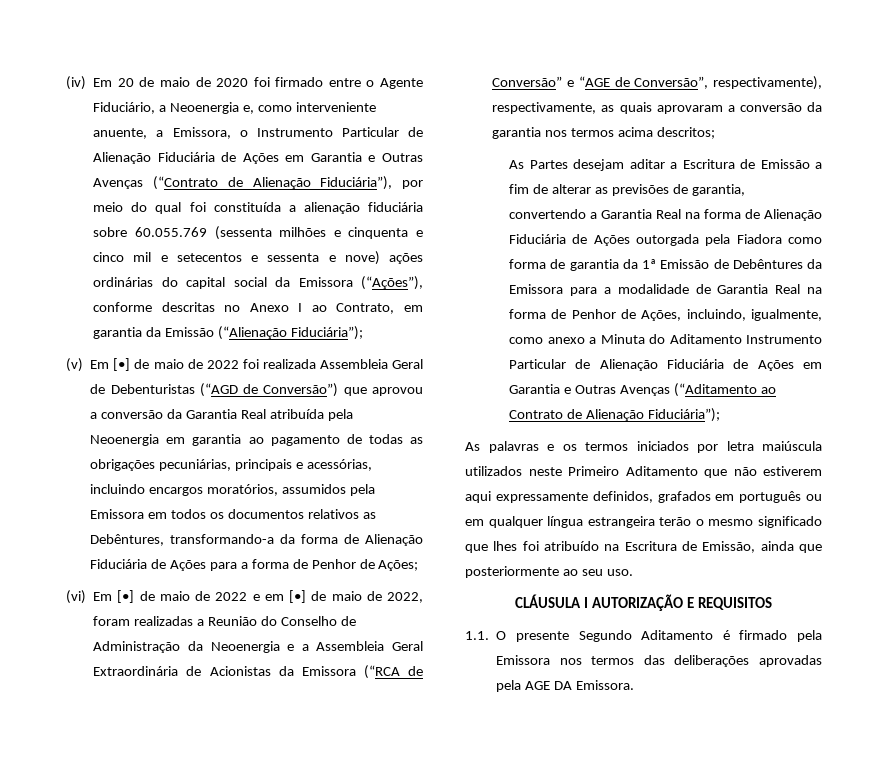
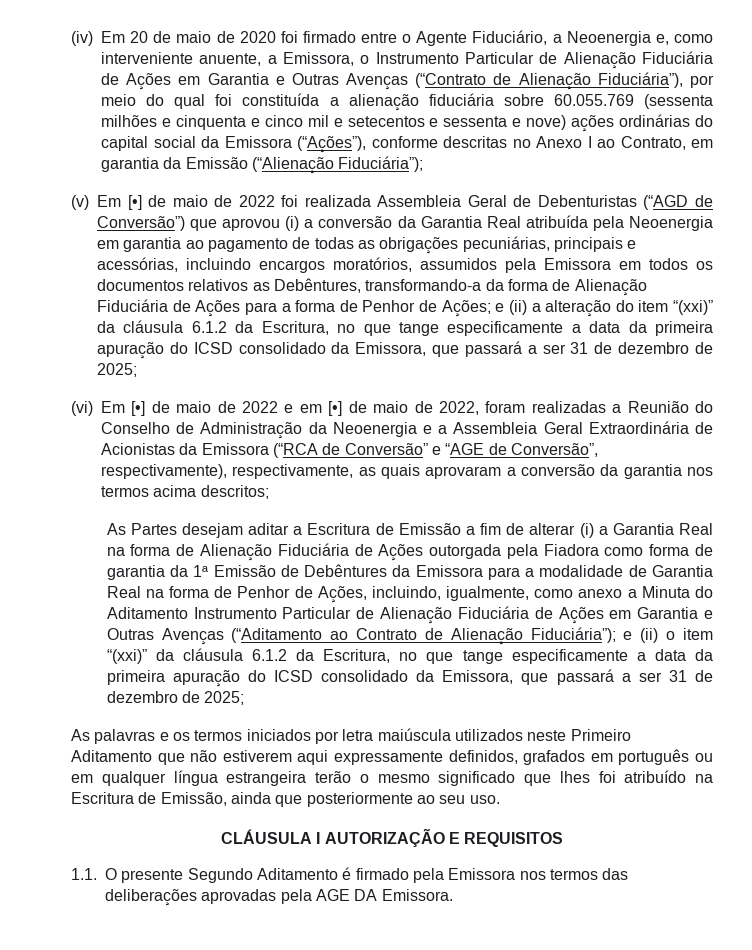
(423, 391) none -> [285,216,300,231] (i)
(419, 565) none -> [495,300,713,317] [97,320,713,336] [97,341,713,359] [97,363,137,377] e (ii) a alteração do item “(xxi)” da cláusula 6.1.2 da Escritura, no que tange especificamente a data da primeira apuração do ICSD consolidado da Emissora, que passará a ser 31 de dezembro de 2025;
[594,184,745,196] [509,209,587,219] as previsões de garantia, convertendo -> [579,523,594,538] (i)
(720, 415) none -> [623,628,713,643] [106,648,713,664] [106,669,713,687] [106,691,245,705] e (ii) o item “(xxi)” da cláusula 6.1.2 da Escritura, no que tange especificamente a data da primeira apuração do ICSD consolidado da Emissora, que passará a ser 31 de dezembro de 2025;

